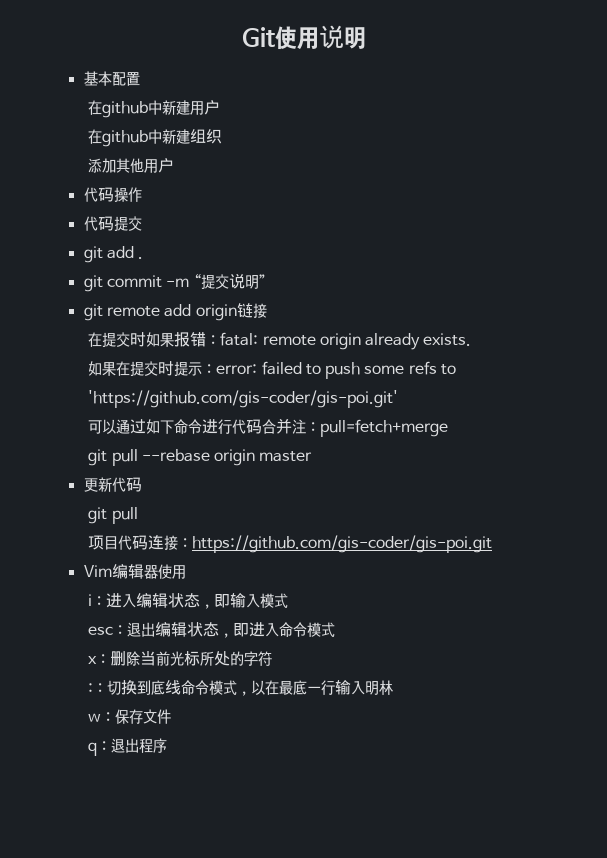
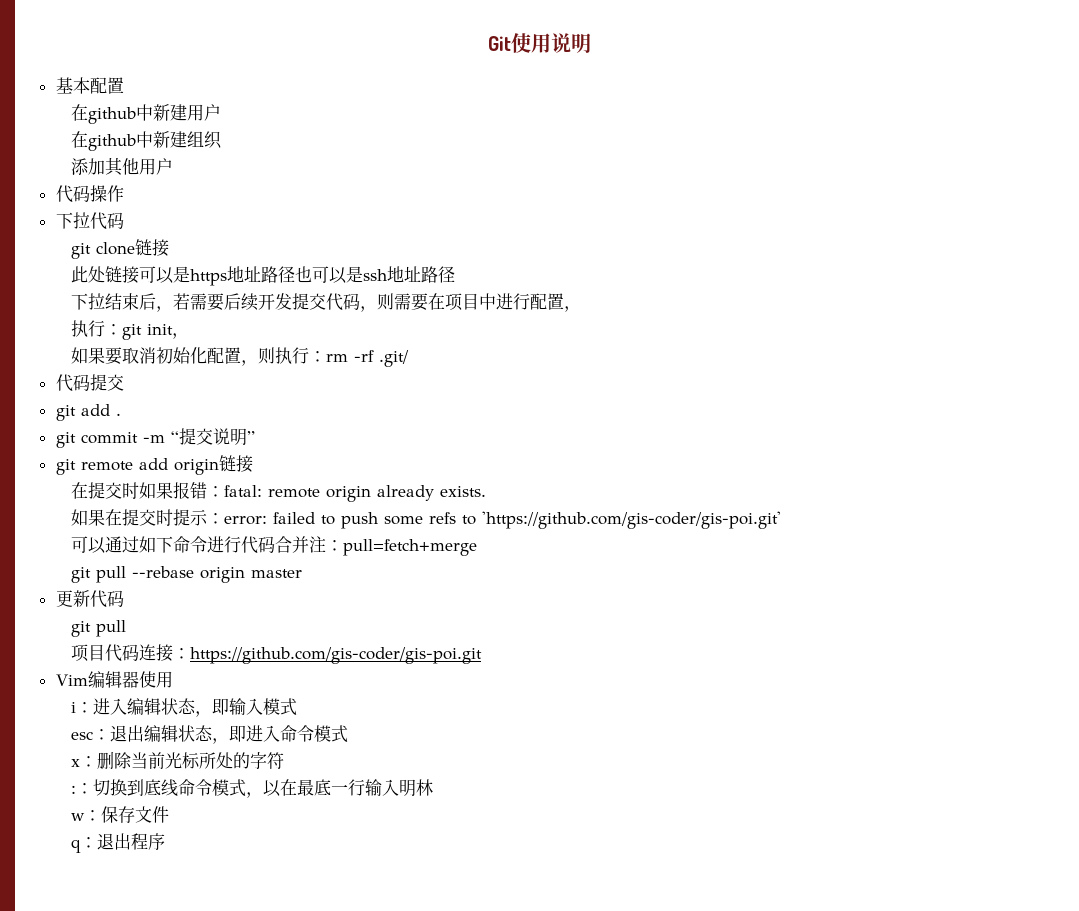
(142, 194) none -> [55,212,124,230] [70,239,169,259] [70,266,455,286] [70,293,581,312] [70,320,189,340] [70,347,409,367] // 下拉代码 // git clone链接 // 此处链接可以是https地址路径也可以是ssh地址路径 // 下拉结束后，若需要后续开发提交代码，则需要在项目中进行配置， // 执行：git init， // 如果要取消初始化配置，则执行：rm -rf .git/

